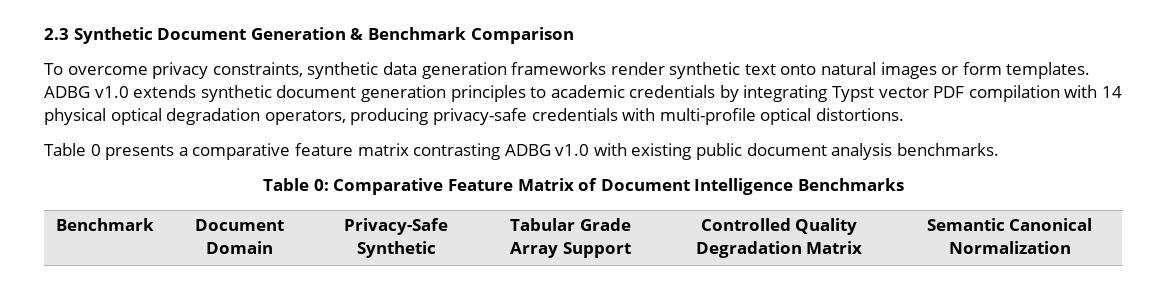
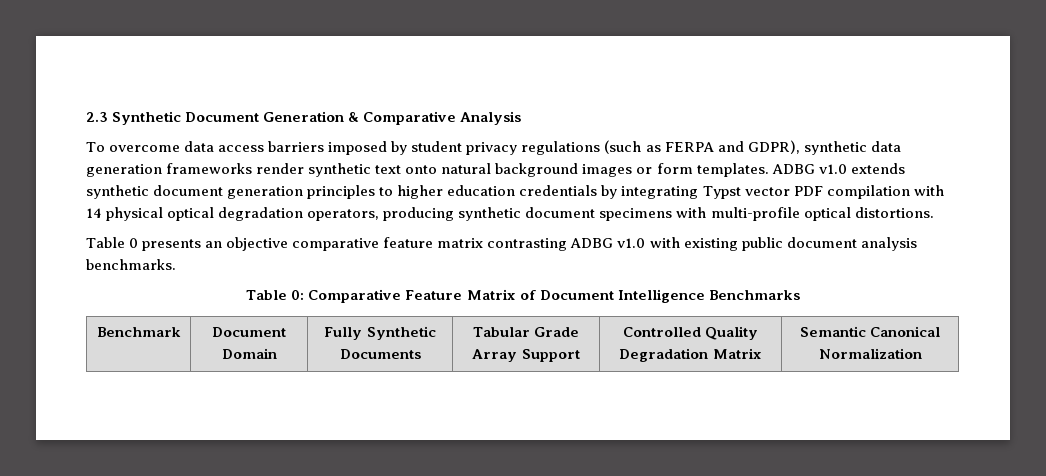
[367,27,574,44] Benchmark Comparison -> [363,111,522,125] Comparative Analysis
[152,62,303,79] privacy constraints, -> [184,140,800,155] data access barriers imposed by student privacy regulations (such as FERPA and GDPR),
(877, 68) none -> [495,163,579,177] background
[550,85,625,98] academic -> [397,185,516,199] higher education
[432,108,618,125] privacy-safe credentials -> [458,207,673,221] synthetic document specimens
[178,147,188,156] a -> [205,237,289,251] an objective
[344,218,448,235] [356,241,436,258] Privacy-Safe Synthetic -> [324,326,436,340] [339,349,421,359] Fully Synthetic Documents

